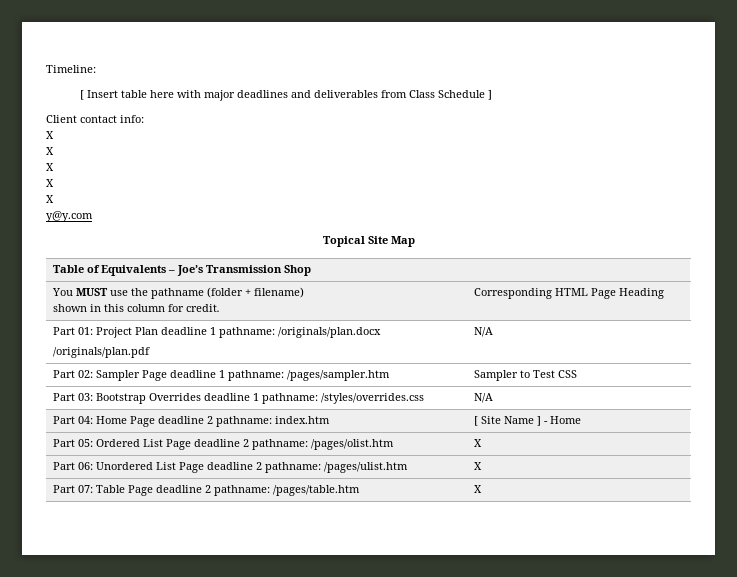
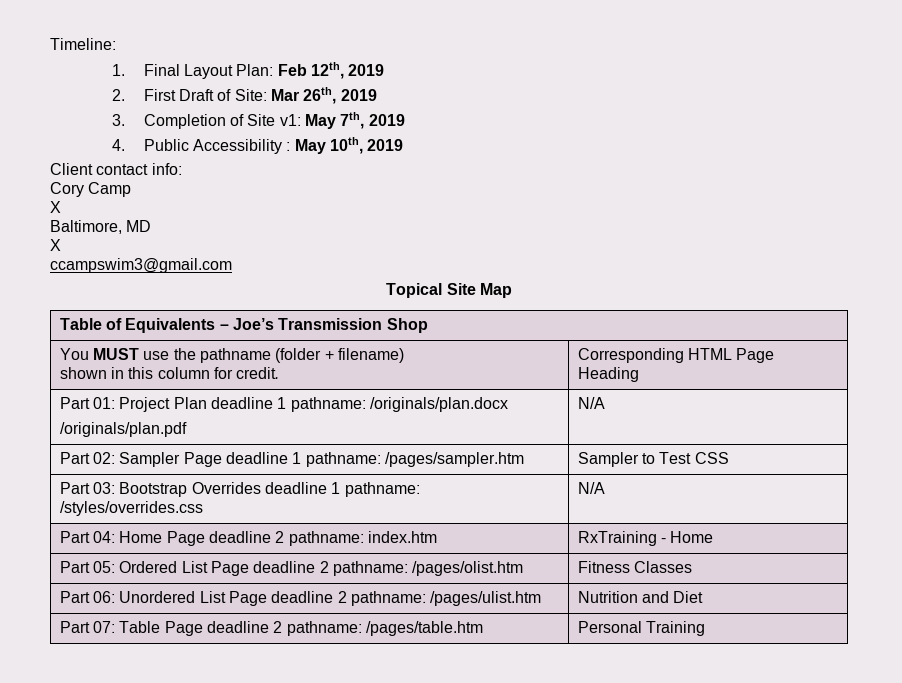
[79,90,492,101] [ Insert table here with major deadlines and deliverables from Class Schedule ] -> [112,62,385,79] [112,87,377,104] [112,112,405,129] [112,137,404,154] 1. Final Layout Plan: Feb 12th, 2019 // 2. First Draft of Site: Mar 26th, 2019 // 3. Completion of Site v1: May 7th, 2019 // 4. Public Accessibility : May 10th, 2019
[46,131,54,139] [46,147,54,155] [46,163,54,171] [46,179,54,187] [46,195,54,203] [46,211,93,222] X // X // X // X // X // y@y.com -> [50,182,132,197] [50,201,61,213] [50,220,152,234] [50,239,61,251] [50,258,232,273] Cory Camp // X // Baltimore, MD // X // ccampswim3@gmail.com
[473,416,541,426] [ Site Name ] -> [577,531,657,546] RxTraining
[473,439,482,447] X -> [577,561,692,573] Fitness Classes
[473,462,482,470] X -> [577,591,704,603] Nutrition and Diet
[473,485,482,493] X -> [577,621,705,636] Personal Training

